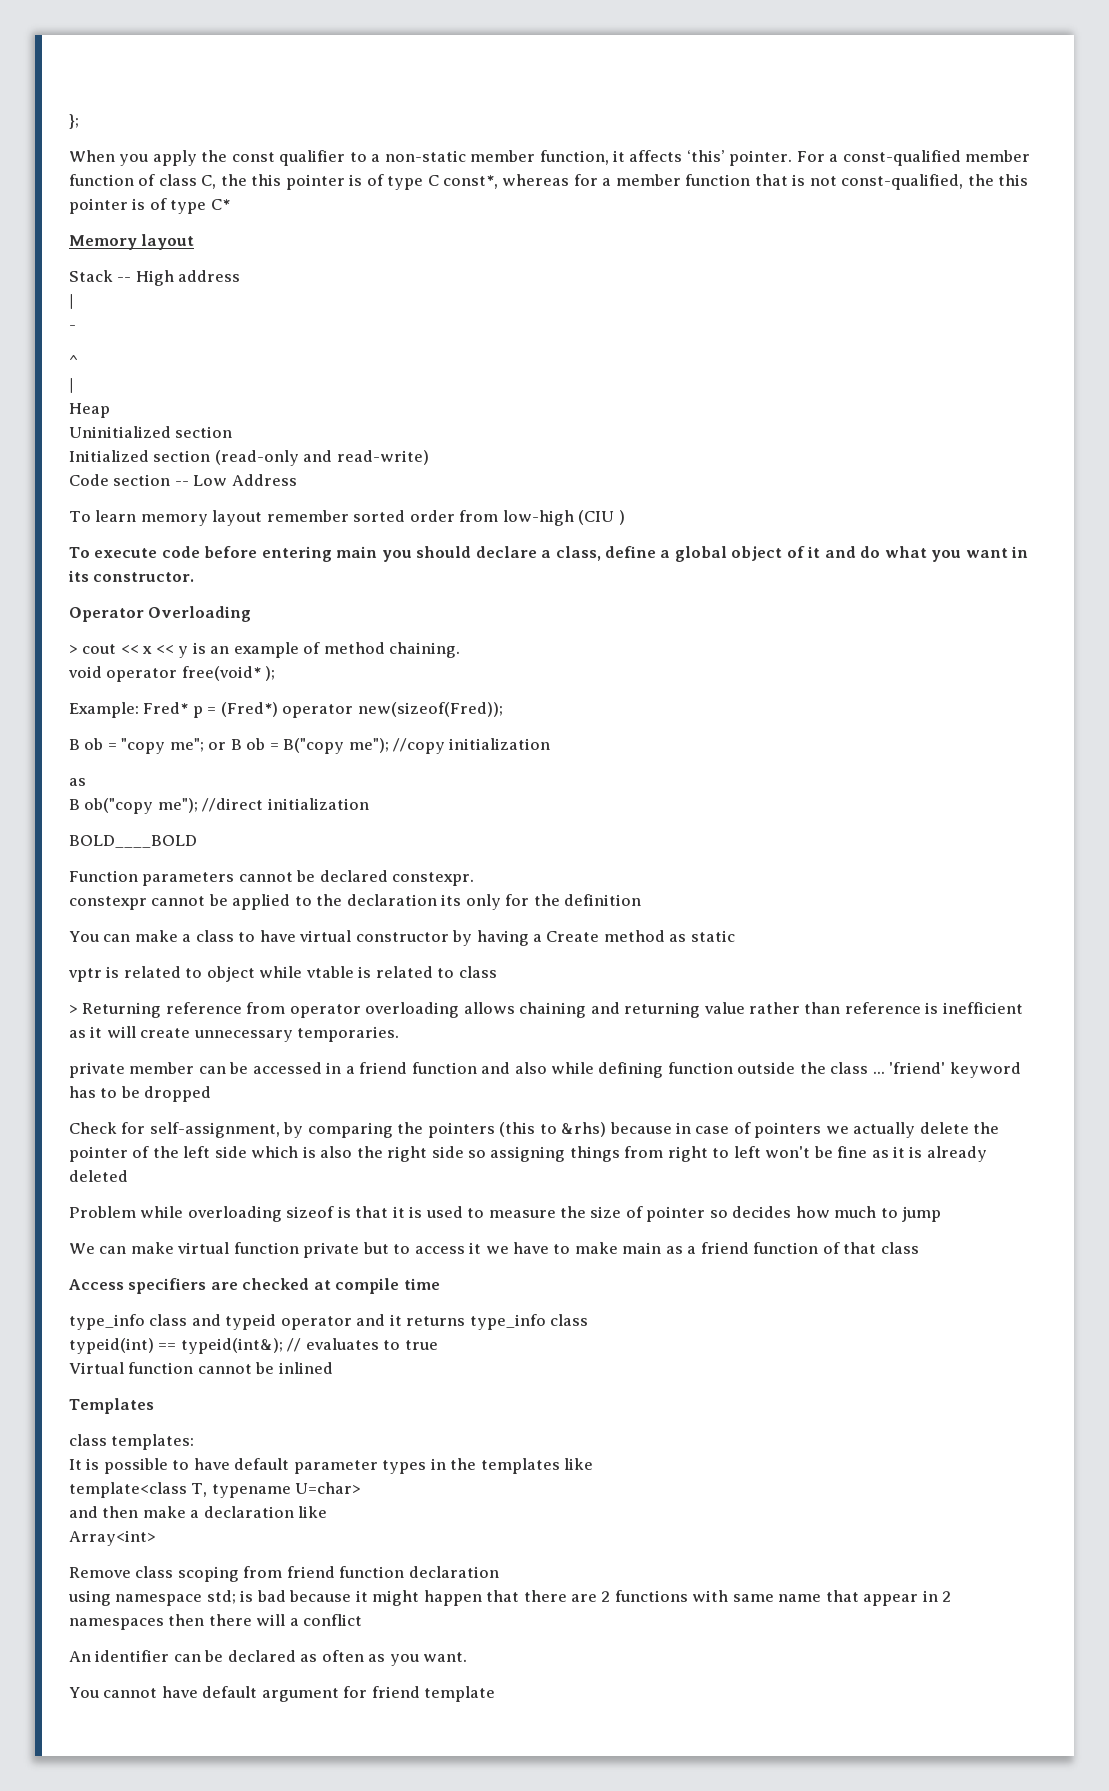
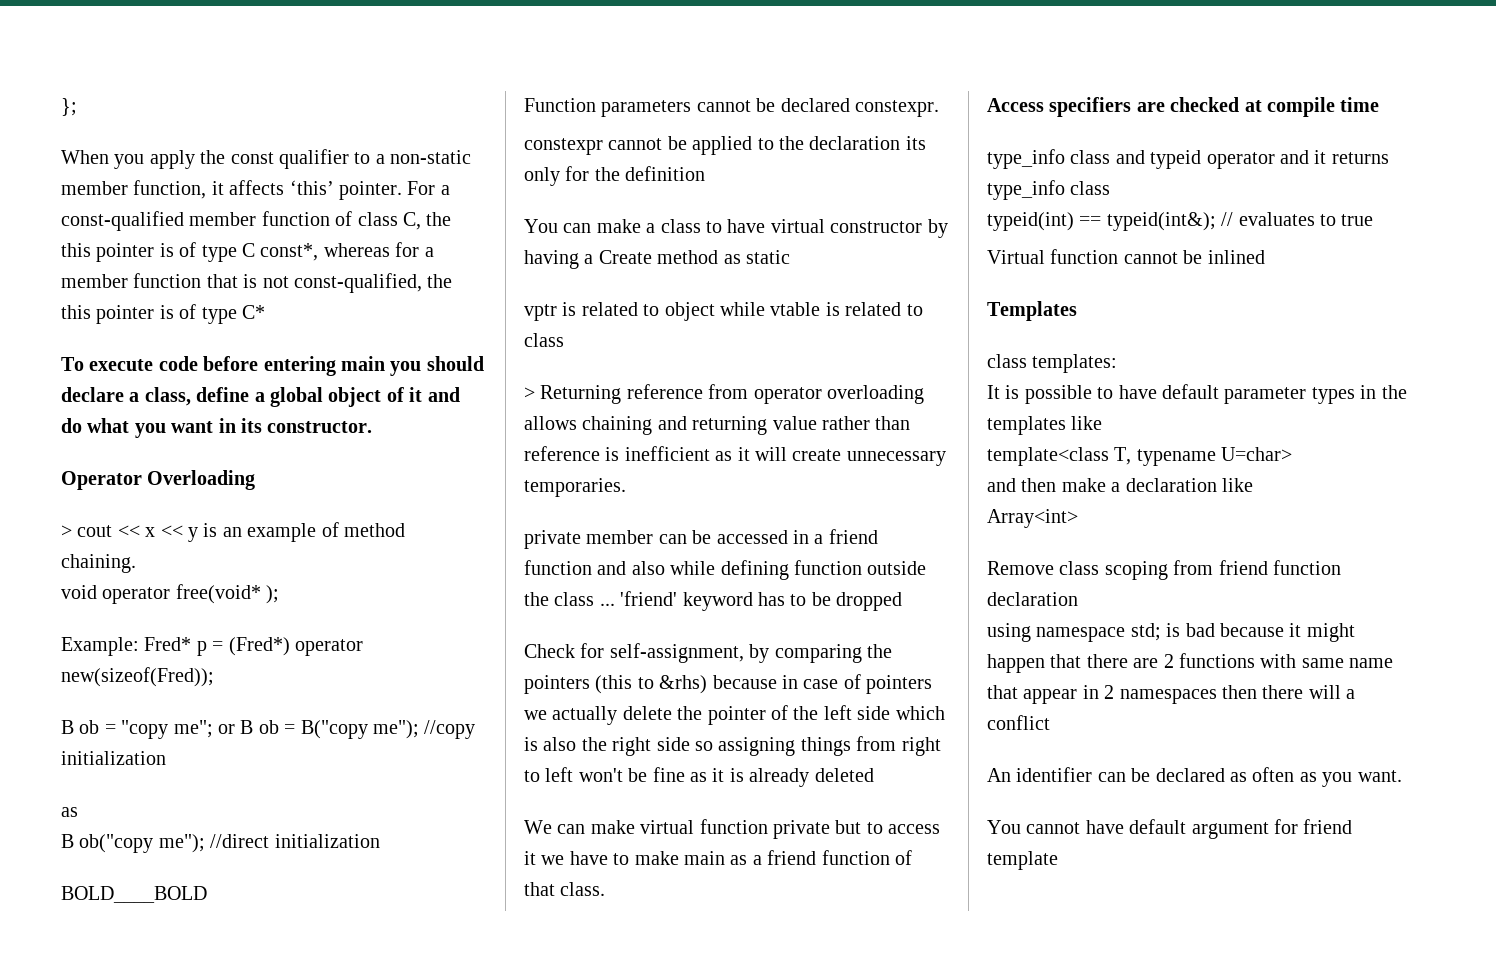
[69,234,195,250] [69,270,241,286] [69,294,74,309] [69,325,76,330] [69,355,78,366] [69,378,74,393] [69,403,110,418] [69,426,233,438] [69,450,429,466] [69,474,297,486] [69,510,625,526] // Memory layout // Stack -- High address // | // - // ^ // | // Heap // Uninitialized section // Initialized section (read-only and read-write) // Code section -- Low Address // To learn memory layout remember sorted order from low-high (CIU ) -> (265, 312) none
[69,1206,942,1222] // Problem while overloading sizeof is that it is used to measure the size of pointer so decides how much to jump -> (874, 775) none
[880,1242,919,1254] class -> [560,882,606,896] class.

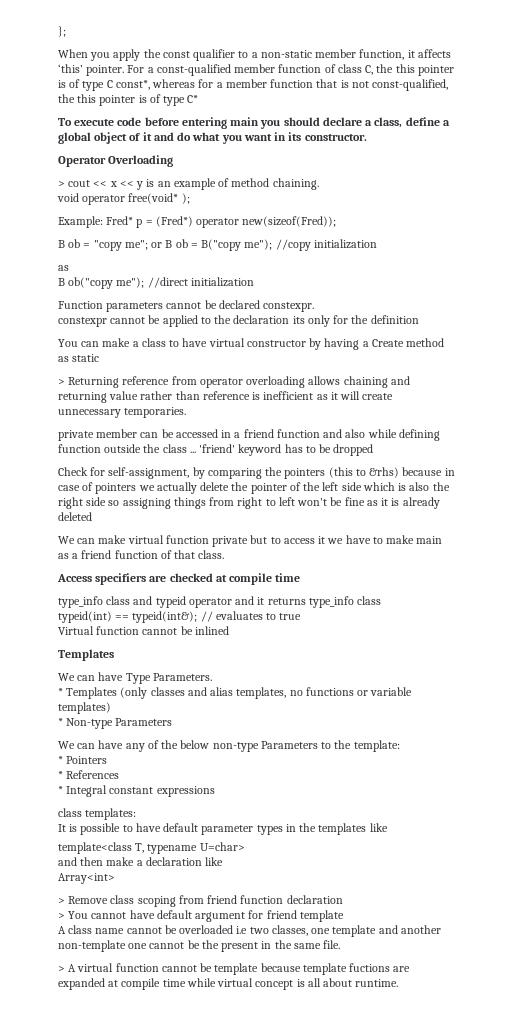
[61,886,207,903] // BOLD____BOLD -> (254, 282) none
[524,302,923,321] [524,333,564,347] // vptr is related to object while vtable is related to class -> (100, 358) none
(1077, 311) none -> [58,672,212,684] [58,687,413,699] [58,702,111,714] [58,718,173,729] [58,740,400,752] [58,756,108,764] [58,770,120,779] [58,785,215,797] // We can have Type Parameters. // * Templates (only classes and alias templates, no functions or variable templates) // * Non-type Parameters // We can have any of the below non-type Parameters to the template: // * Pointers // * References // * Integral constant expressions
(1078, 518) none -> [58,898,65,904] >
[987,623,1355,642] [987,653,1394,673] [987,685,1356,704] [987,715,1050,730] [987,767,1402,787] using namespace std; is bad because it might happen that there are 2 functions with same name that appear in 2 namespaces then there will a conflict // An identifier can be declared as often as you want. // -> [58,913,65,919] >
(1058, 860) none -> [58,925,441,937] [58,940,341,952] [58,963,411,975] [58,978,399,990] // A class name cannot be overloaded i.e two classes, one template and another non-template one cannot be the present in the same file. // > A virtual function cannot be template because template fuctions are expanded at compile time while virtual concept is all about runtime.

